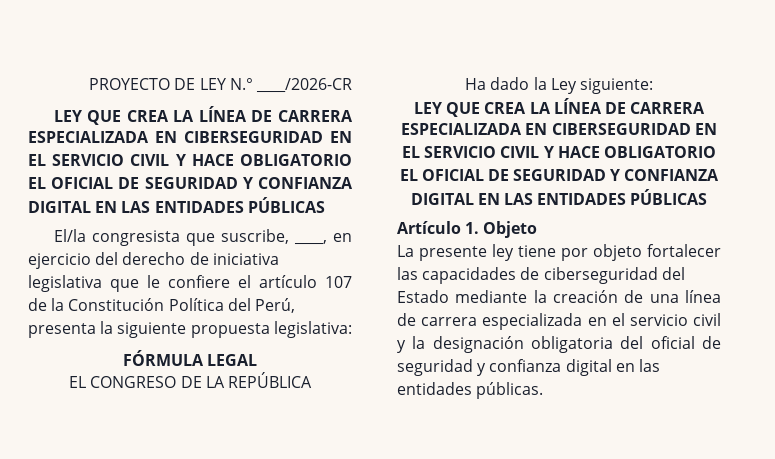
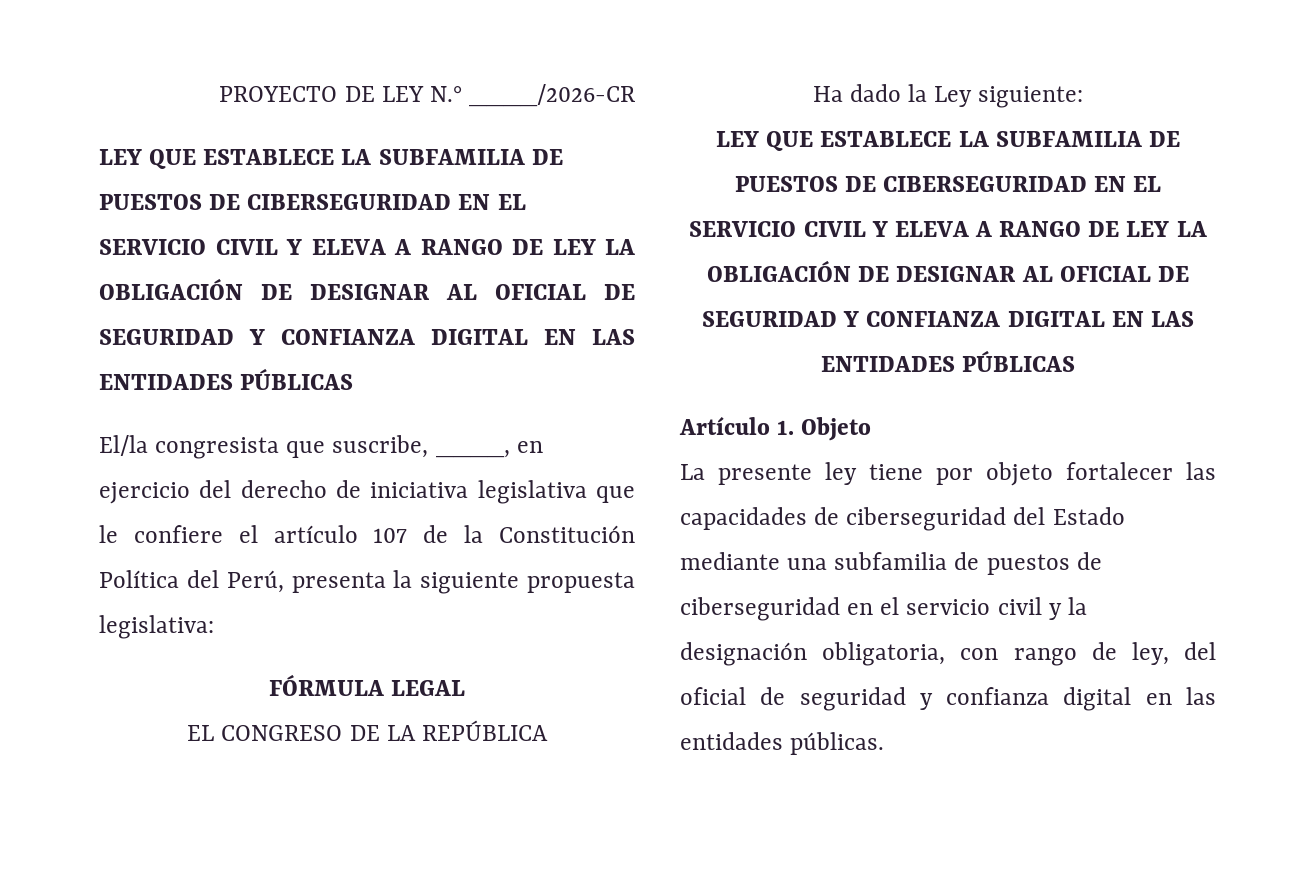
[126,106,353,122] [28,131,352,143] [28,154,353,166] [28,177,46,189] CREA LA LÍNEA DE CARRERA ESPECIALIZADA EN CIBERSEGURIDAD EN EL SERVICIO CIVIL Y HACE OBLIGATORIO EL -> [203,149,563,165] [99,194,526,210] [99,239,635,255] [99,278,477,300] ESTABLECE LA SUBFAMILIA DE PUESTOS DE CIBERSEGURIDAD EN EL SERVICIO CIVIL Y ELEVA A RANGO DE LEY LA OBLIGACIÓN DE DESIGNAR AL
[484,98,706,114] [401,123,717,135] [402,146,716,158] [399,169,418,181] CREA LA LÍNEA DE CARRERA ESPECIALIZADA EN CIBERSEGURIDAD EN EL SERVICIO CIVIL Y HACE OBLIGATORIO EL -> [820,131,1180,147] [734,176,1162,192] [689,221,1207,237] [707,260,1053,282] ESTABLECE LA SUBFAMILIA DE PUESTOS DE CIBERSEGURIDAD EN EL SERVICIO CIVIL Y ELEVA A RANGO DE LEY LA OBLIGACIÓN DE DESIGNAR AL
[533,290,721,303] [397,313,583,330] la creación de una línea de carrera especializada -> [787,552,1102,575] [680,597,840,621] una subfamilia de puestos de ciberseguridad
[531,336,613,353] obligatoria -> [822,642,1169,666] obligatoria, con rango de ley,

